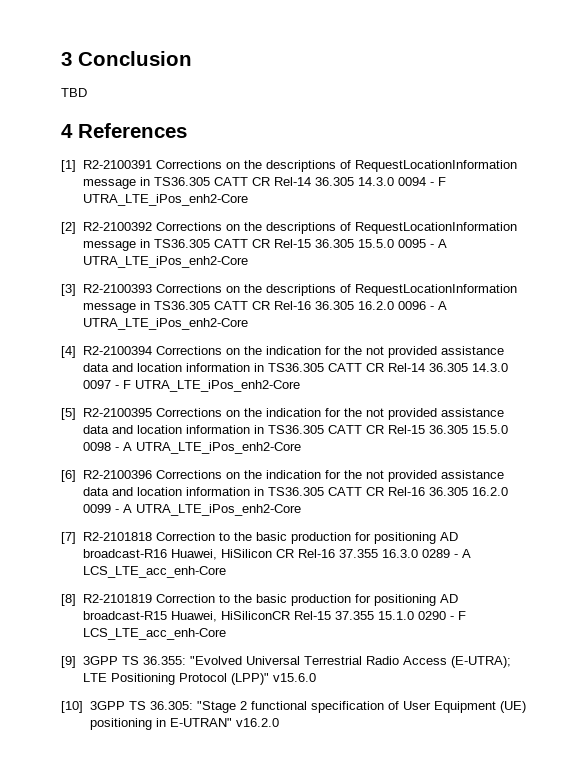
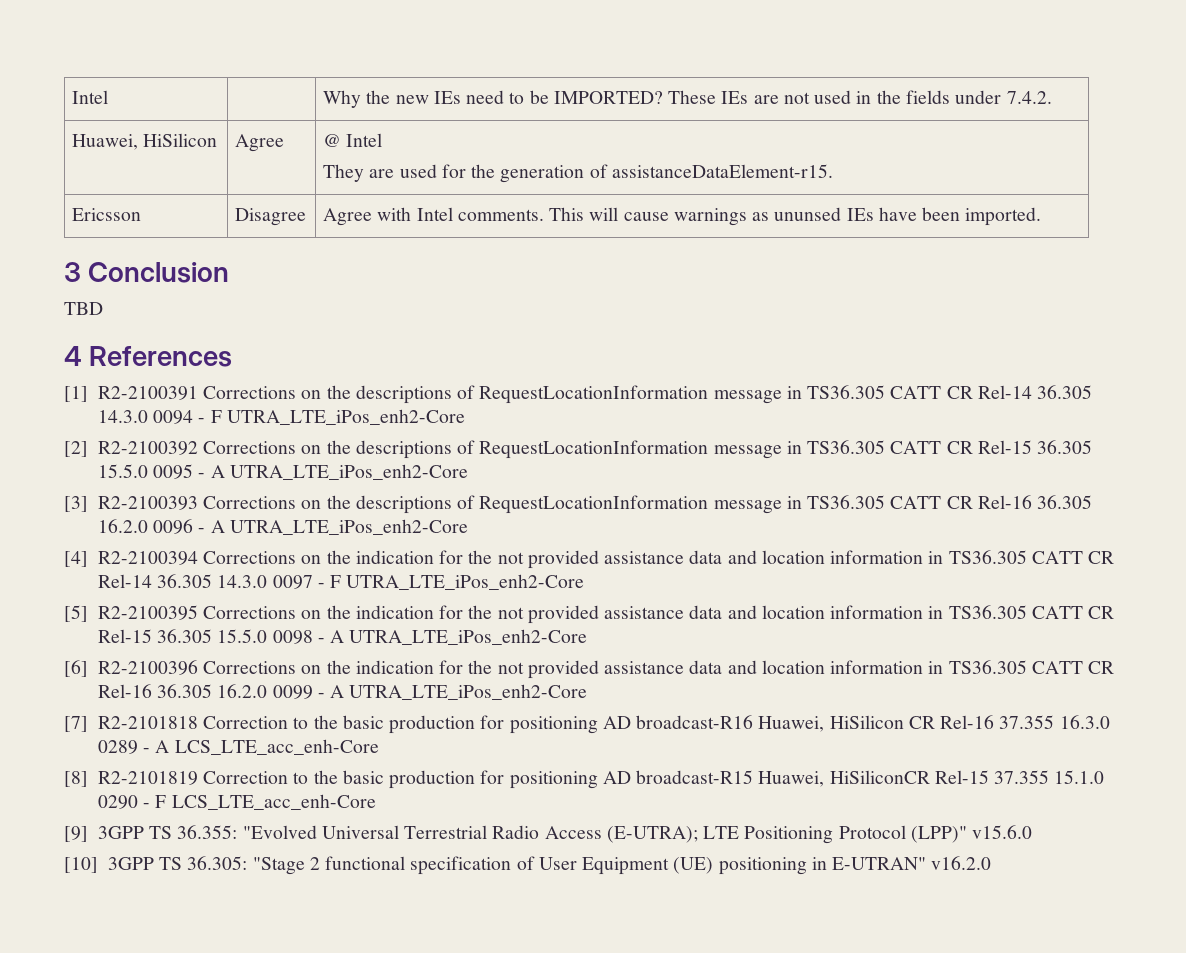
(61, 59) none -> [72,90,109,104] [323,90,1052,108] [72,133,218,150] [235,134,285,152] [323,133,383,147] [323,164,833,183] [72,208,142,221] [235,208,307,226] [323,207,1042,226] Intel | | Why the new IEs need to be IMPORTED? These IEs are not used in the fields under 7.4.2. // Huawei, HiSilicon | Agree | @ Intel // They are used for the generation of assistanceDataElement-r15. // Ericsson | Disagree | Agree with Intel comments. This will cause warnings as ununsed IEs have been imported. //

